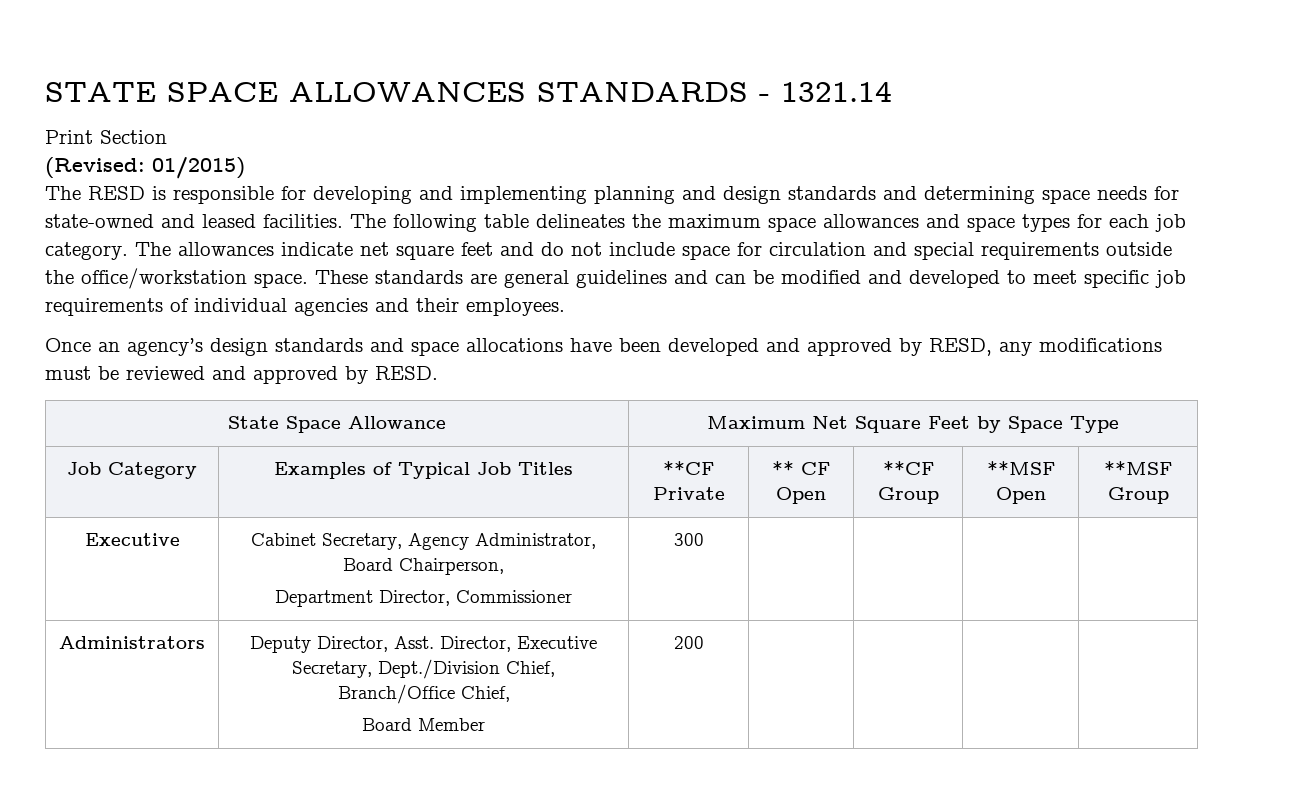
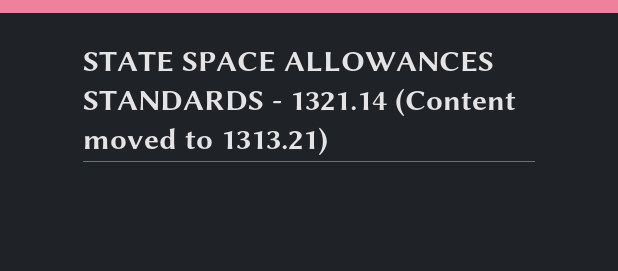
[45,130,167,144] [45,157,245,179] [45,186,1179,204] [45,214,1186,232] [45,242,1172,260] [45,268,1186,289] [45,298,565,316] [45,338,1162,356] [45,366,438,384] [228,416,446,433] [707,416,1119,433] [67,462,197,479] [274,462,573,479] [663,461,714,475] [652,487,725,500] [772,461,830,475] [776,487,826,504] [882,461,934,475] [877,487,939,504] [986,461,1055,475] [995,487,1046,504] [1104,461,1172,475] [1107,487,1169,504] [84,533,180,546] [251,533,596,550] [343,558,504,575] [275,590,572,607] [673,533,704,546] [59,636,205,649] [250,636,597,653] [292,659,555,679] [337,684,510,704] [362,718,485,731] [673,636,704,649] // Print Section // (Revised: 01/2015) // The RESD is responsible for developing and implementing planning and design standards and determining space needs for state-owned and leased facilities. The following table delineates the maximum space allowances and space types for each job category. The allowances indicate net square feet and do not include space for circulation and special requirements outside the office/workstation space. These standards are general guidelines and can be modified and developed to meet specific job requirements of individual agencies and their employees. // Once an agency’s design standards and space allocations have been developed and approved by RESD, any modifications must be reviewed and approved by RESD. // State Space Allowance | Maximum Net Square Feet by Space Type // Job Category | Examples of Typical Job Titles | **CF Private | ** CF Open | **CF Group | **MSF Open | **MSF Group // Executive | Cabinet Secretary, Agency Administrator, Board Chairperson, // Department Director, Commissioner | 300 | | | | // Administrators | Deputy Director, Asst. Director, Executive Secretary, Dept./Division Chief, Branch/Office Chief, // Board Member | 200 | | | | -> [395,88,517,117] [83,127,329,156] (Content moved to 1313.21)

